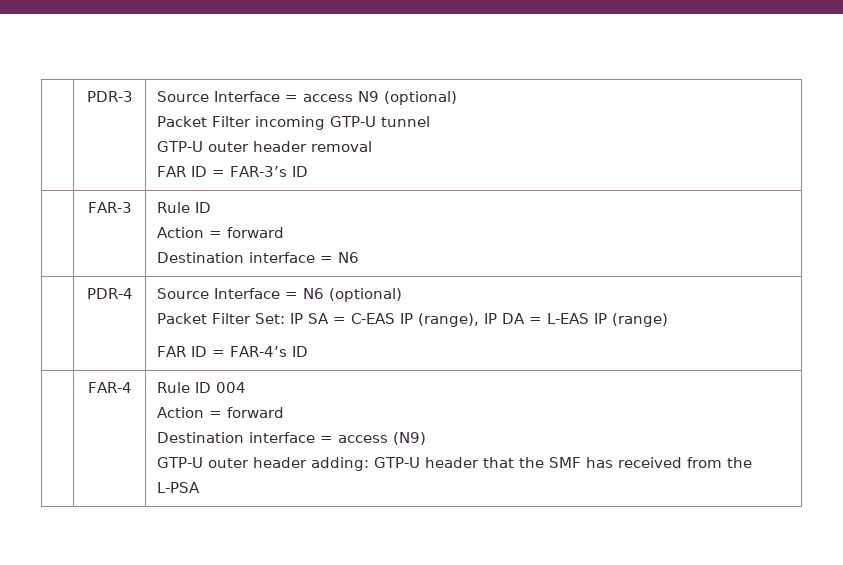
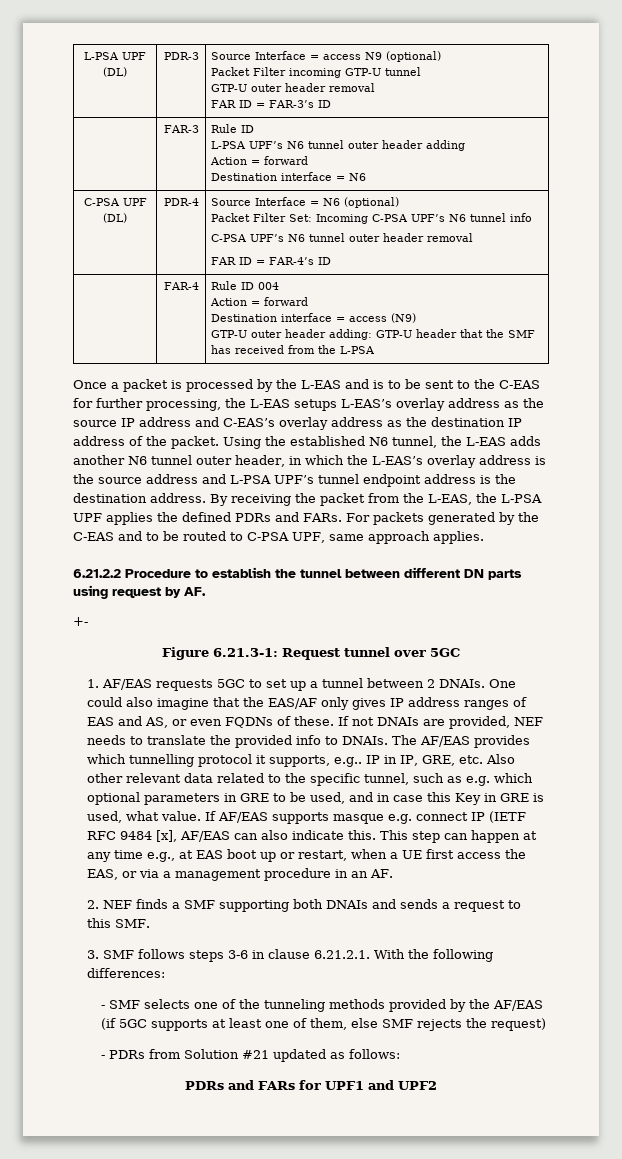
(86, 96) none -> [84,52,146,60] [103,67,127,77] L-PSA UPF (DL)
(212, 207) none -> [211,140,466,151] // L-PSA UPF’s N6 tunnel outer header adding
(360, 257) none -> [83,198,147,206] [103,213,127,223] C-PSA UPF (DL)
[290,313,669,327] IP SA = C-EAS IP (range), IP DA = L-EAS IP (range) -> [316,213,533,224] [211,233,474,242] Incoming C-PSA UPF’s N6 tunnel info // C-PSA UPF’s N6 tunnel outer header removal
(201, 487) none -> [73,379,540,392] [73,398,544,411] [73,417,522,430] [73,436,541,449] [73,455,546,468] [73,474,516,487] [73,493,542,506] [73,512,539,525] [73,531,484,544] [73,567,522,580] [73,585,206,599] [73,617,88,626] [162,647,460,660] [87,678,517,691] [87,697,528,710] [87,716,544,729] [87,735,531,748] [87,754,516,767] [87,773,534,786] [87,792,545,805] [87,811,527,824] [87,830,538,843] [87,849,527,862] [87,868,394,881] [87,899,522,912] [87,918,151,928] [87,949,494,962] [87,968,166,978] [101,999,544,1012] [101,1018,547,1031] [101,1049,401,1062] [185,1080,437,1090] // Once a packet is processed by the L-EAS and is to be sent to the C-EAS for further processing, the L-EAS setups L-EAS’s overlay address as the source IP address and C-EAS’s overlay address as the destination IP address of the packet. Using the established N6 tunnel, the L-EAS adds another N6 tunnel outer header, in which the L-EAS’s overlay address is the source address and L-PSA UPF’s tunnel endpoint address is the destination address. By receiving the packet from the L-EAS, the L-PSA UPF applies the defined PDRs and FARs. For packets generated by the C-EAS and to be routed to C-PSA UPF, same approach applies. // 6.21.2.2 Procedure to establish the tunnel between different DN parts using request by AF. // +- // Figure 6.21.3-1: Request tunnel over 5GC // 1. AF/EAS requests 5GC to set up a tunnel between 2 DNAIs. One could also imagine that the EAS/AF only gives IP address ranges of EAS and AS, or even FQDNs of these. If not DNAIs are provided, NEF needs to translate the provided info to DNAIs. The AF/EAS provides which tunnelling protocol it supports, e.g.. IP in IP, GRE, etc. Also other relevant data related to the specific tunnel, such as e.g. which optional parameters in GRE to be used, and in case this Key in GRE is used, what value. If AF/EAS supports masque e.g. connect IP (IETF RFC 9484 [x], AF/EAS can also indicate this. This step can happen at any time e.g., at EAS boot up or restart, when a UE first access the EAS, or via a management procedure in an AF. // 2. NEF finds a SMF supporting both DNAIs and sends a request to this SMF. // 3. SMF follows steps 3-6 in clause 6.21.2.1. With the following differences: // - SMF selects one of the tunneling methods provided by the AF/EAS (if 5GC supports at least one of them, else SMF rejects the request) // - PDRs from Solution #21 updated as follows: // PDRs and FARs for UPF1 and UPF2

